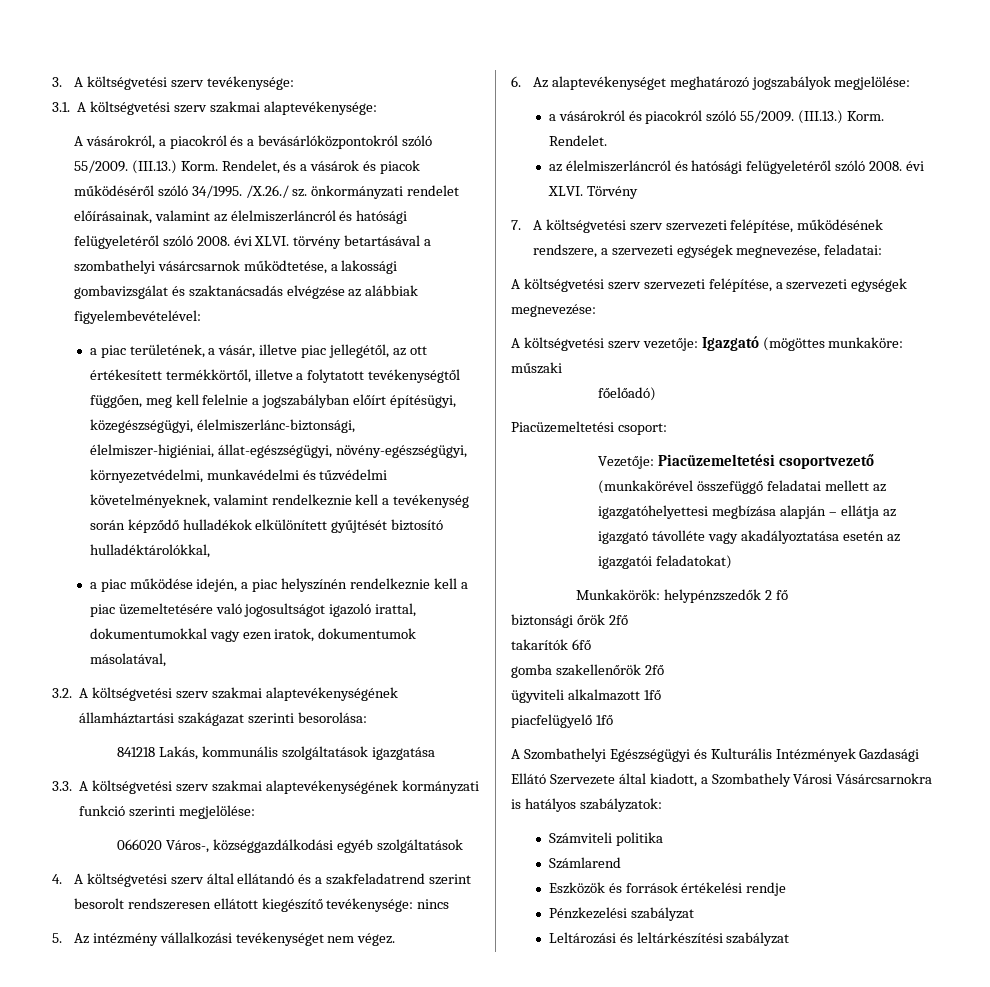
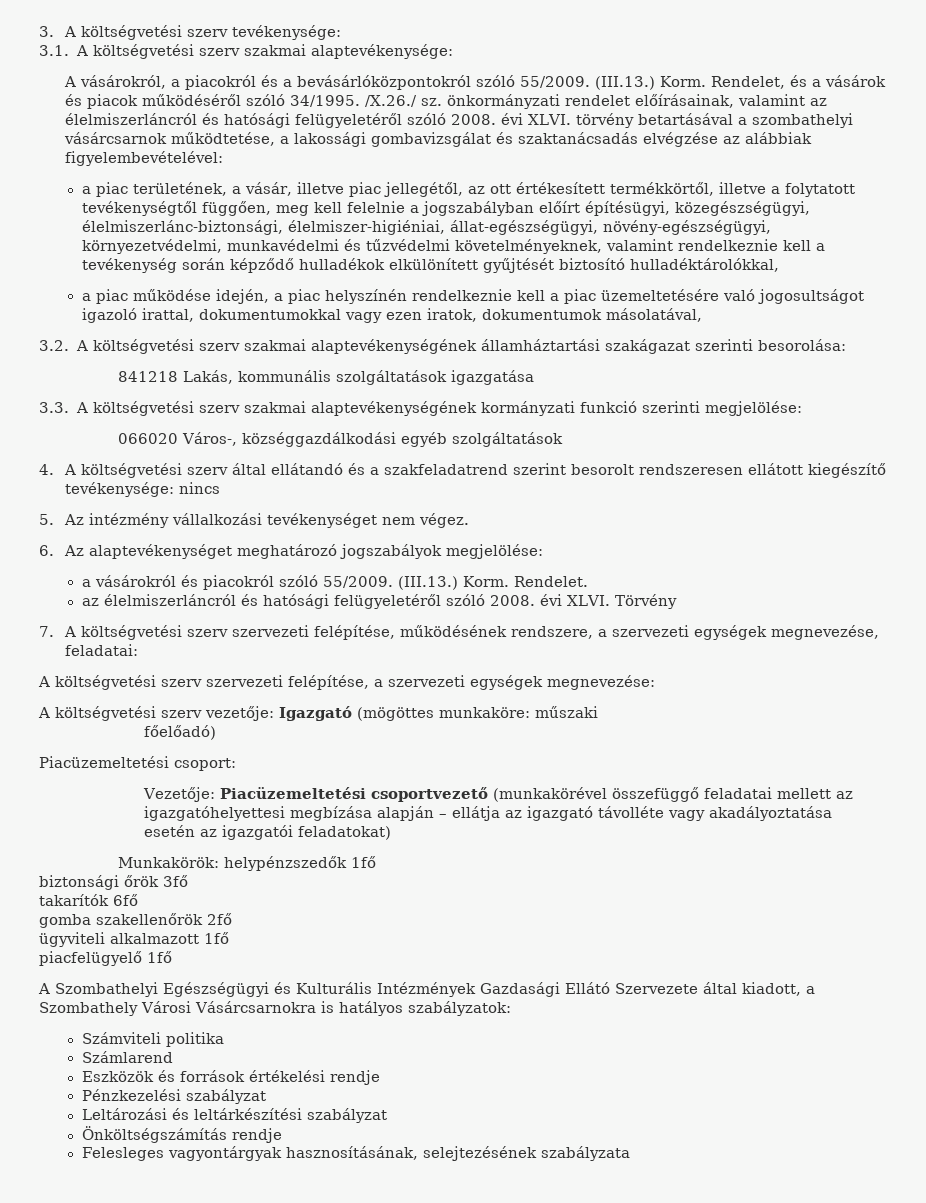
[765,590,788,600] 2 fő -> [350,856,376,868] 1fő
[608,615,628,625] 2fő -> [163,875,188,887] 3fő
(790, 939) none -> [81,1126,282,1143] [81,1146,630,1161] // Önköltségszámítás rendje // Felesleges vagyontárgyak hasznosításának, selejtezésének szabályzata

